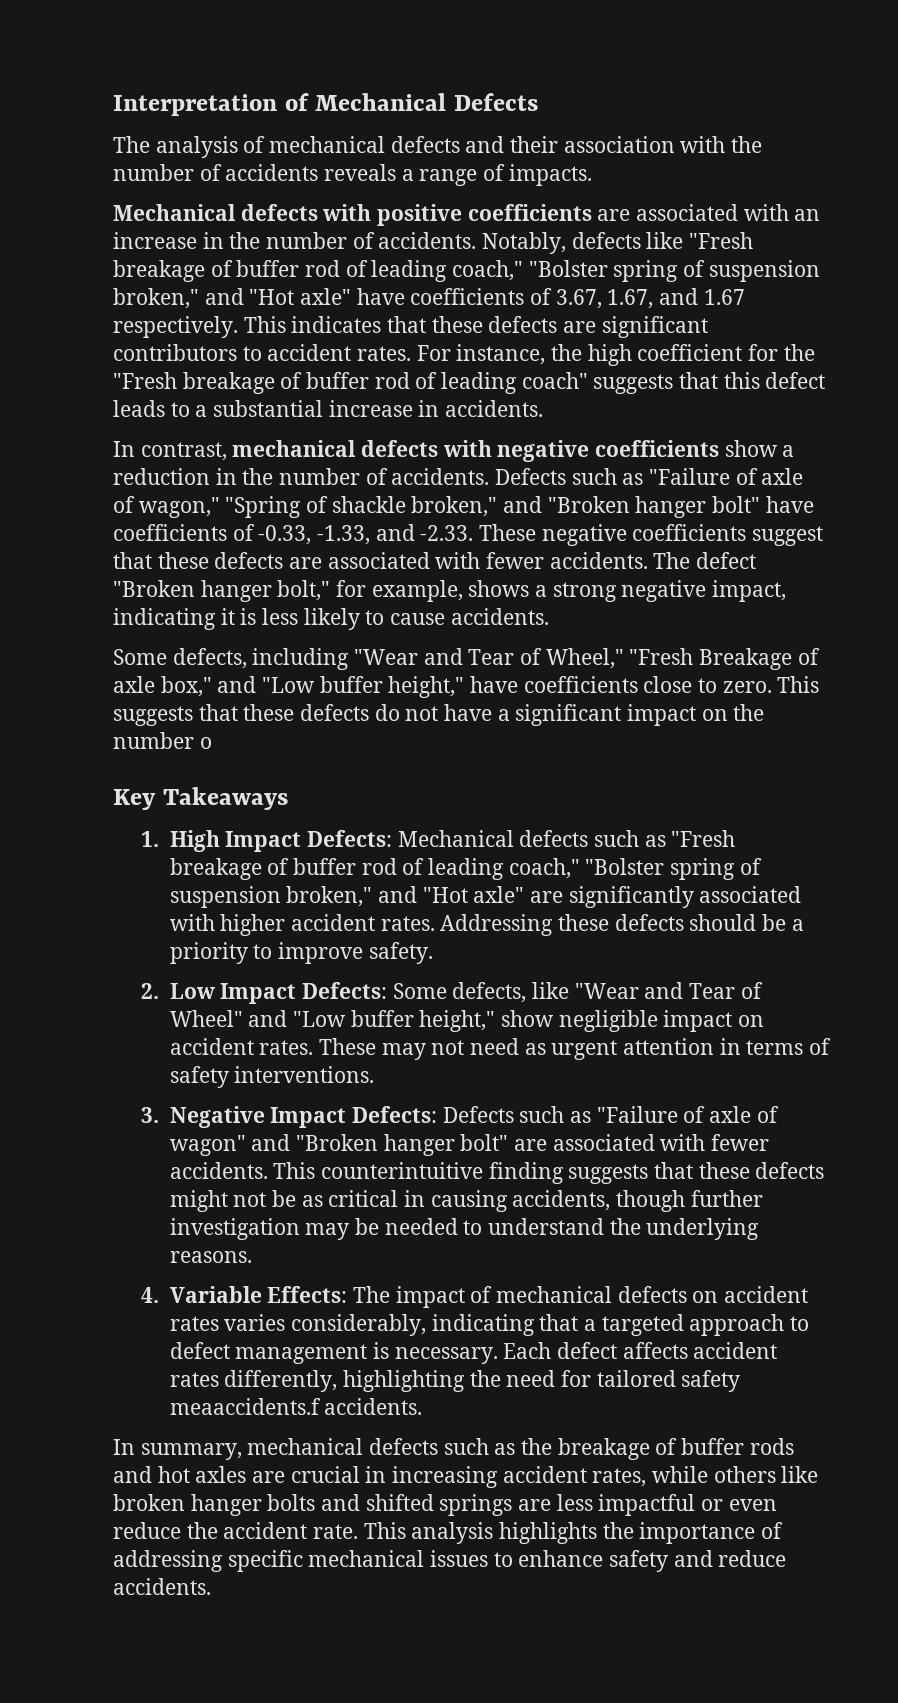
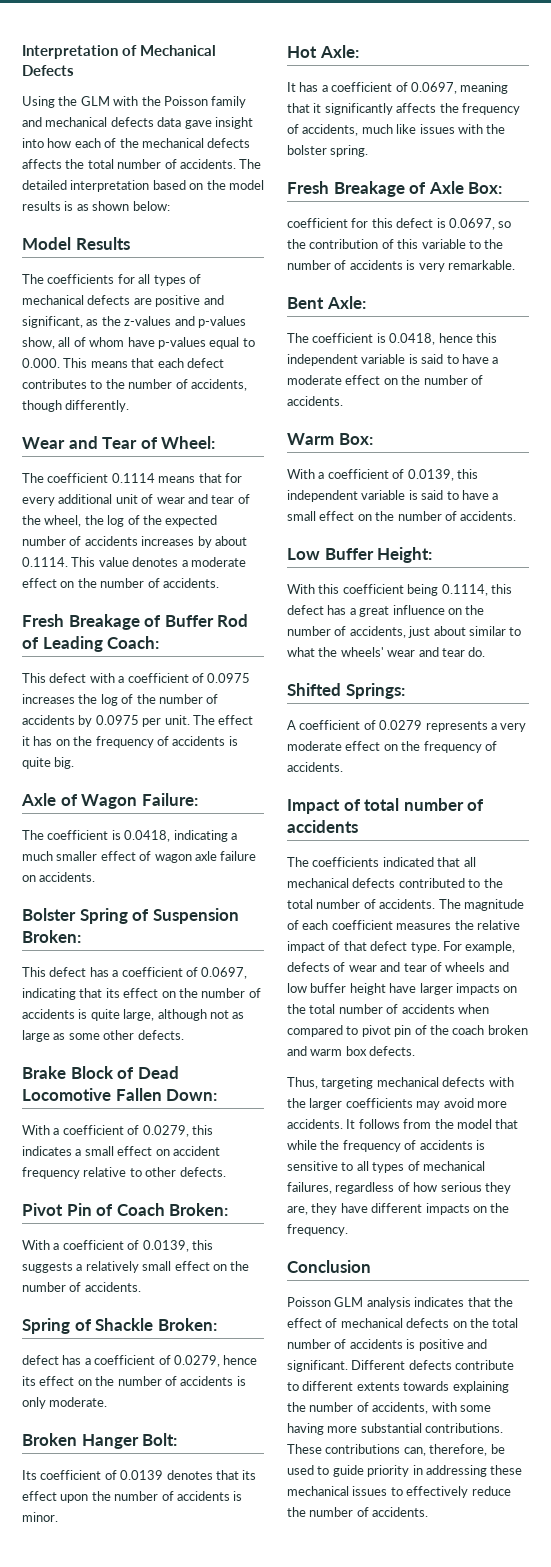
[113,136,763,158] [113,164,592,186] [113,204,821,226] [113,232,754,254] [113,260,820,282] [113,288,745,309] [113,316,708,338] [113,344,815,366] [113,372,826,394] [113,400,544,417] [113,440,795,462] [113,468,804,485] [113,496,814,518] [113,524,824,546] [113,552,757,569] [113,580,787,602] [113,608,549,630] [113,648,820,670] [113,676,820,698] [113,704,765,726] [113,732,212,749] [113,787,288,810] [141,830,736,852] [169,858,762,880] [169,886,802,908] [169,914,804,936] [169,942,433,964] [141,982,763,1004] [169,1010,764,1032] [169,1038,831,1060] [169,1066,375,1088] [141,1106,779,1128] [169,1134,769,1156] [169,1162,825,1184] [169,1190,763,1212] [169,1218,760,1240] [169,1251,252,1263] [141,1286,808,1308] [169,1314,809,1336] [169,1342,778,1364] [169,1370,741,1392] [169,1398,423,1415] [113,1438,794,1460] [113,1466,819,1488] [113,1494,777,1516] [113,1522,784,1544] [113,1550,787,1572] The analysis of mechanical defects and their association with the number of accidents reveals a range of impacts. // Mechanical defects with positive coefficients are associated with an increase in the number of accidents. Notably, defects like "Fresh breakage of buffer rod of leading coach," "Bolster spring of suspension broken," and "Hot axle" have coefficients of 3.67, 1.67, and 1.67 respectively. This indicates that these defects are significant contributors to accident rates. For instance, the high coefficient for the "Fresh breakage of buffer rod of leading coach" suggests that this defect leads to a substantial increase in accidents. // In contrast, mechanical defects with negative coefficients show a reduction in the number of accidents. Defects such as "Failure of axle of wagon," "Spring of shackle broken," and "Broken hanger bolt" have coefficients of -0.33, -1.33, and -2.33. These negative coefficients suggest that these defects are associated with fewer accidents. The defect "Broken hanger bolt," for example, shows a strong negative impact, indicating it is less likely to cause accidents. // Some defects, including "Wear and Tear of Wheel," "Fresh Breakage of axle box," and "Low buffer height," have coefficients close to zero. This suggests that these defects do not have a significant impact on the number o // Key Takeaways // 1. High Impact Defects: Mechanical defects such as "Fresh breakage of buffer rod of leading coach," "Bolster spring of suspension broken," and "Hot axle" are significantly associated with higher accident rates. Addressing these defects should be a priority to improve safety. // 2. Low Impact Defects: Some defects, like "Wear and Tear of Wheel" and "Low buffer height," show negligible impact on accident rates. These may not need as urgent attention in terms of safety interventions. // 3. Negative Impact Defects: Defects such as "Failure of axle of wagon" and "Broken hanger bolt" are associated with fewer accidents. This counterintuitive finding suggests that these defects might not be as critical in causing accidents, though further investigation may be needed to understand the underlying reasons. // 4. Variable Effects: The impact of mechanical defects on accident rates varies considerably, indicating that a targeted approach to defect management is necessary. Each defect affects accident rates differently, highlighting the need for tailored safety meaaccidents.f accidents. // In summary, mechanical defects such as the breakage of buffer rods and hot axles are crucial in increasing accident rates, while others like broken hanger bolts and shifted springs are less impactful or even reduce the accident rate. This analysis highlights the importance of addressing specific mechanical issues to enhance safety and reduce -> [22,96,247,108] [22,117,253,129] [22,138,251,148] [22,159,262,169] [22,180,264,192] [22,201,170,211] [22,237,130,250] [22,274,201,286] [22,295,224,307] [22,316,246,328] [22,337,255,349] [22,358,224,368] [22,379,247,391] [22,400,130,412] [22,436,216,449] [22,473,242,483] [22,494,250,506] [22,515,218,527] [22,536,247,548] [22,557,246,567] [22,578,219,588] [22,614,249,630] [22,636,160,652] [22,673,251,683] [22,694,219,706] [22,715,254,727] [22,736,238,748] [22,757,75,769] [21,793,198,809] [22,830,237,842] [22,851,257,863] [22,872,96,882] [22,908,239,924] [22,930,81,943] [22,967,248,979] [22,988,261,1000] [22,1009,245,1021] [22,1030,184,1042] [22,1066,179,1079] [22,1088,218,1101] [22,1125,213,1137] [22,1146,220,1156] [22,1167,226,1179] [22,1203,229,1216] [22,1240,213,1252] [22,1261,250,1273] [22,1282,141,1292] [22,1318,217,1334] [22,1355,258,1367] [22,1376,246,1386] [22,1397,108,1409] [22,1433,178,1449] [22,1470,257,1480] [22,1491,243,1503] [22,1512,58,1522] [287,45,359,58] [287,82,509,94] [287,103,520,115] [287,124,506,136] [287,145,369,157] [287,181,503,197] [287,218,512,230] [287,239,504,249] [287,260,515,272] [287,296,366,309] [287,333,497,345] [287,354,499,366] [287,375,483,385] [287,396,343,406] [287,433,373,445] [287,469,478,481] [287,490,499,502] [287,511,517,521] [287,547,433,563] [287,584,512,596] [287,605,485,617] [287,626,522,638] [287,647,486,657] [287,683,405,699] [287,720,527,732] [287,741,497,753] [287,762,343,772] [287,798,485,814] [287,820,358,833] [287,857,476,867] [287,878,503,888] [287,899,524,911] [287,920,520,930] [287,941,516,953] [287,962,509,972] [287,983,518,995] [287,1004,489,1014] [287,1025,528,1037] [287,1046,416,1056] [287,1077,514,1089] [287,1098,507,1110] [287,1119,519,1129] [287,1140,485,1152] [287,1161,485,1173] [287,1182,511,1194] [287,1203,510,1215] [287,1224,348,1236] [287,1260,371,1273] [287,1297,513,1309] [287,1318,519,1328] [287,1339,487,1351] [287,1360,515,1372] [287,1381,509,1393] [287,1402,491,1414] [287,1423,504,1435] [287,1444,505,1456] [287,1465,523,1477] [287,1486,511,1498] [287,1507,369,1517] Using the GLM with the Poisson family and mechanical defects data gave insight into how each of the mechanical defects affects the total number of accidents. The detailed interpretation based on the model results is as shown below: // Model Results // The coefficients for all types of mechanical defects are positive and significant, as the z-values and p-values show, all of whom have p-values equal to 0.000. This means that each defect contributes to the number of accidents, though differently. // Wear and Tear of Wheel: // The coefficient 0.1114 means that for every additional unit of wear and tear of the wheel, the log of the expected number of accidents increases by about 0.1114. This value denotes a moderate effect on the number of accidents. // Fresh Breakage of Buffer Rod of Leading Coach: // This defect with a coefficient of 0.0975 increases the log of the number of accidents by 0.0975 per unit. The effect it has on the frequency of accidents is quite big. // Axle of Wagon Failure: // The coefficient is 0.0418, indicating a much smaller effect of wagon axle failure on accidents. // Bolster Spring of Suspension Broken: // This defect has a coefficient of 0.0697, indicating that its effect on the number of accidents is quite large, although not as large as some other defects. // Brake Block of Dead Locomotive Fallen Down: // With a coefficient of 0.0279, this indicates a small effect on accident frequency relative to other defects. // Pivot Pin of Coach Broken: // With a coefficient of 0.0139, this suggests a relatively small effect on the number of accidents. // Spring of Shackle Broken: // defect has a coefficient of 0.0279, hence its effect on the number of accidents is only moderate. // Broken Hanger Bolt: // Its coefficient of 0.0139 denotes that its effect upon the number of accidents is minor. // Hot Axle: // It has a coefficient of 0.0697, meaning that it significantly affects the frequency of accidents, much like issues with the bolster spring. // Fresh Breakage of Axle Box: // coefficient for this defect is 0.0697, so the contribution of this variable to the number of accidents is very remarkable. // Bent Axle: // The coefficient is 0.0418, hence this independent variable is said to have a moderate effect on the number of accidents. // Warm Box: // With a coefficient of 0.0139, this independent variable is said to have a small effect on the number of accidents. // Low Buffer Height: // With this coefficient being 0.1114, this defect has a great influence on the number of accidents, just about similar to what the wheels' wear and tear do. // Shifted Springs: // A coefficient of 0.0279 represents a very moderate effect on the frequency of accidents. // Impact of total number of accidents // The coefficients indicated that all mechanical defects contributed to the total number of accidents. The magnitude of each coefficient measures the relative impact of that defect type. For example, defects of wear and tear of wheels and low buffer height have larger impacts on the total number of accidents when compared to pivot pin of the coach broken and warm box defects. // Thus, targeting mechanical defects with the larger coefficients may avoid more accidents. It follows from the model that while the frequency of accidents is sensitive to all types of mechanical failures, regardless of how serious they are, they have different impacts on the frequency. // Conclusion // Poisson GLM analysis indicates that the effect of mechanical defects on the total number of accidents is positive and significant. Different defects contribute to different extents towards explaining the number of accidents, with some having more substantial contributions. These contributions can, therefore, be used to guide priority in addressing these mechanical issues to effectively reduce the number of

